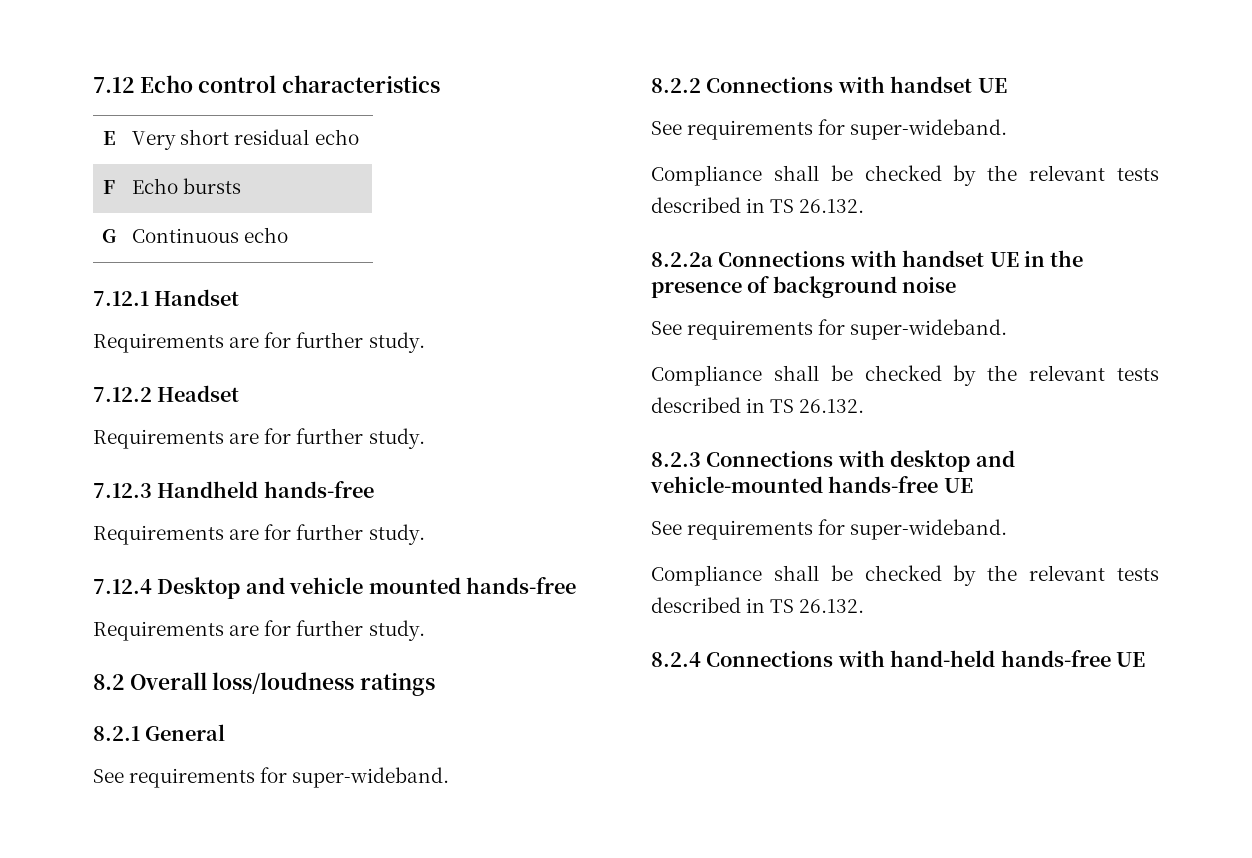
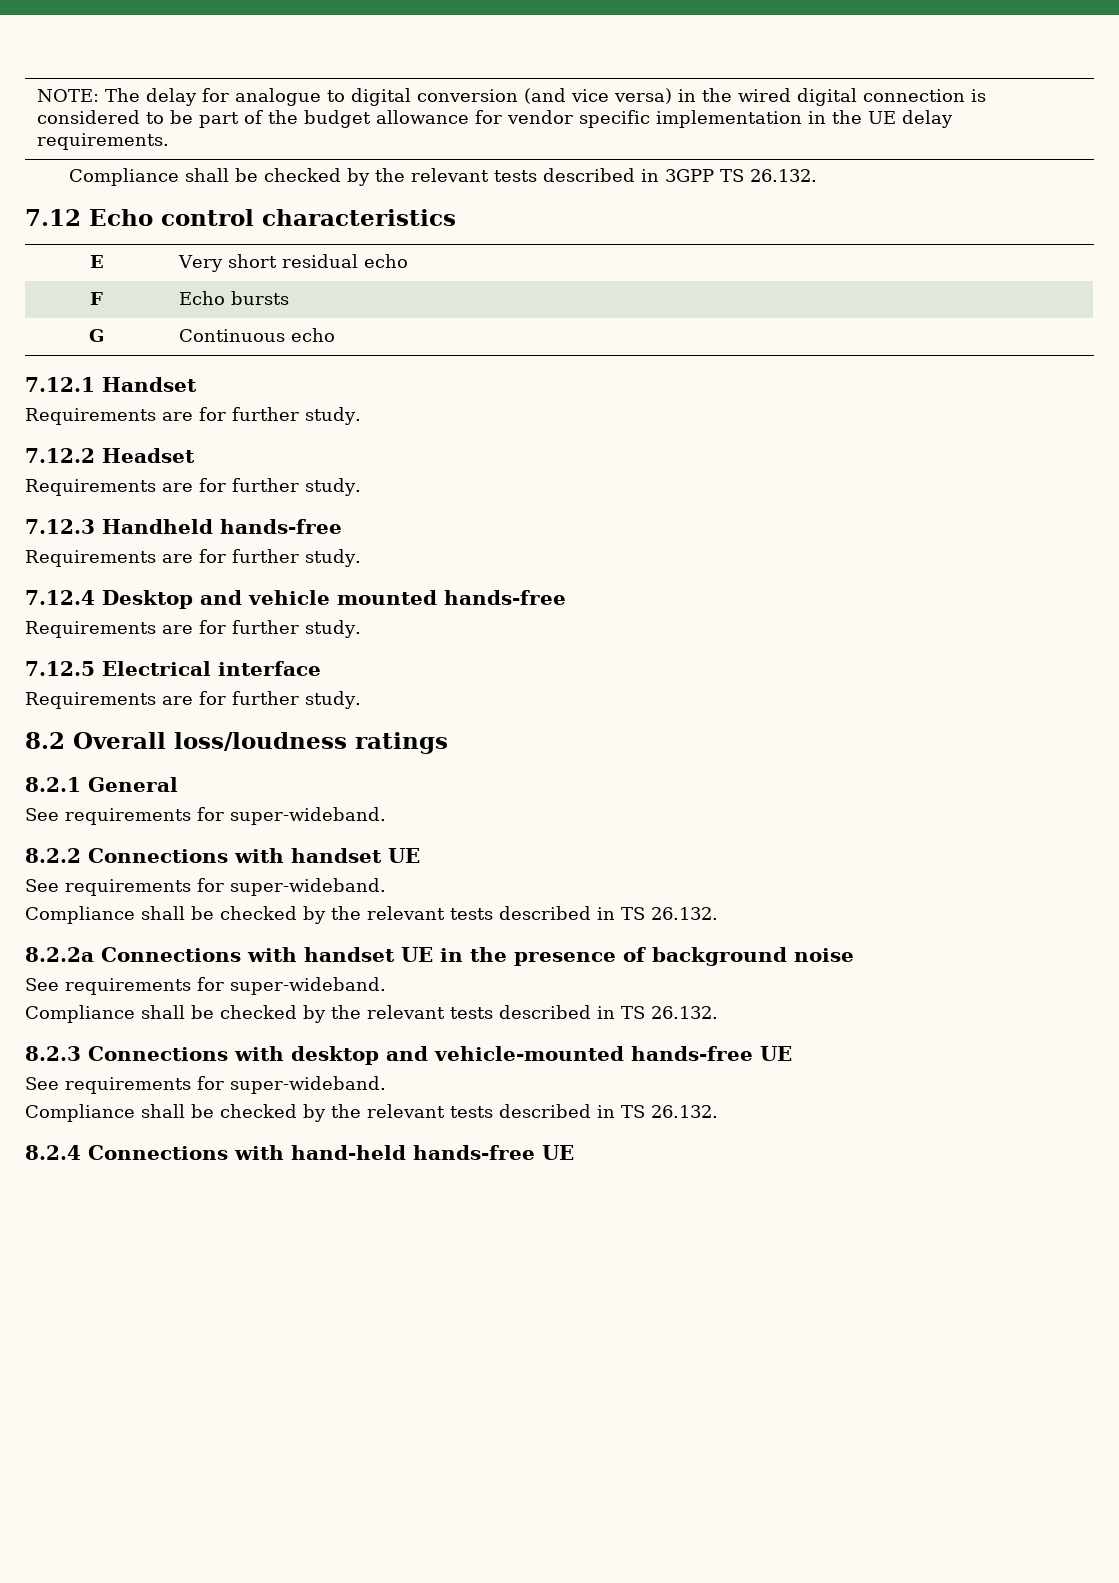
(93, 85) none -> [36,88,986,106] [36,110,953,128] [36,133,169,150] [69,168,818,186] NOTE: The delay for analogue to digital conversion (and vice versa) in the wired digital connection is considered to be part of the budget allowance for vendor specific implementation in the UE delay requirements. // Compliance shall be checked by the relevant tests described in 3GPP TS 26.132. //
(425, 630) none -> [25,661,321,676] [25,691,361,709] // 7.12.5 Electrical interface // Requirements are for further study.

